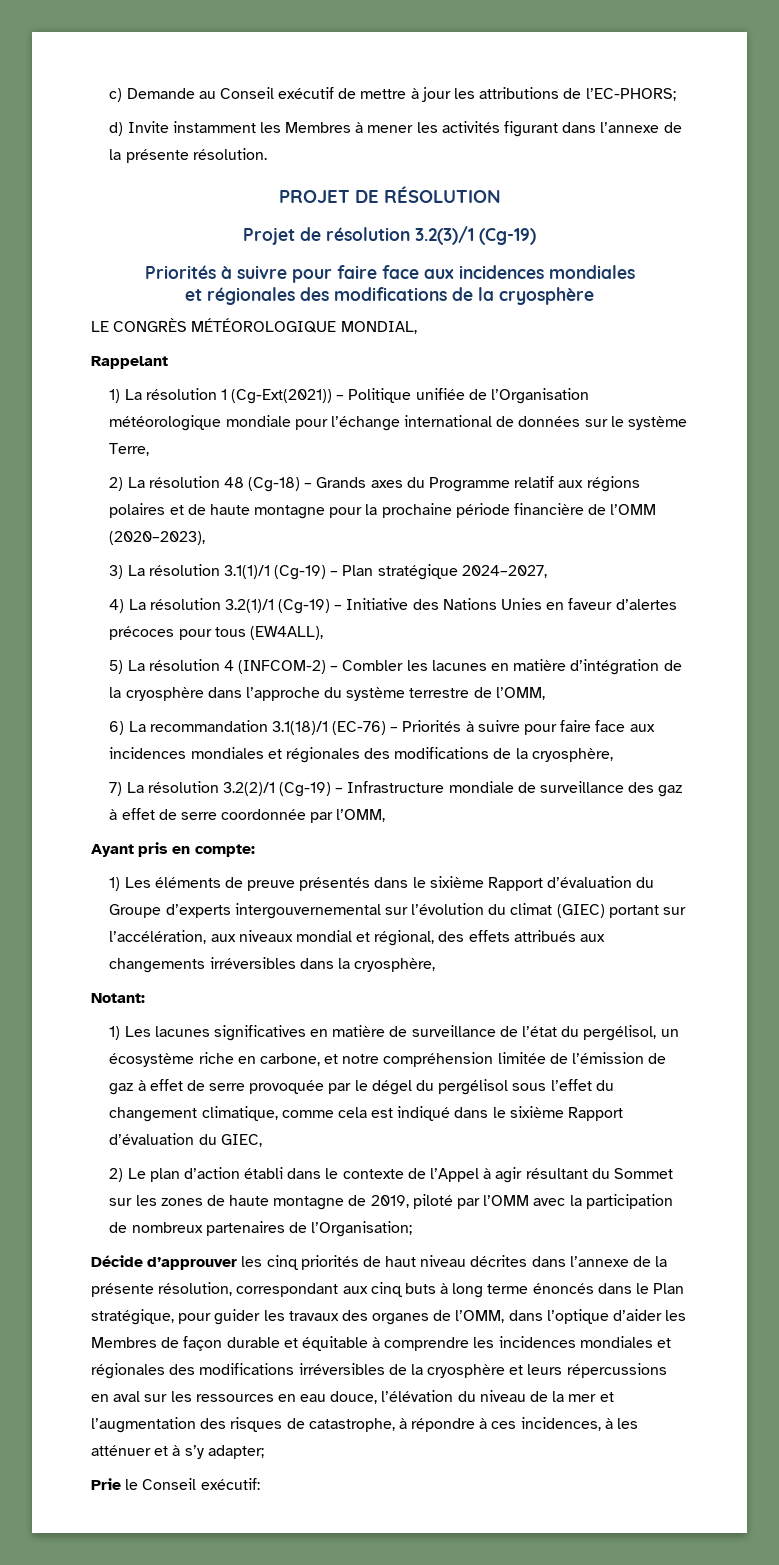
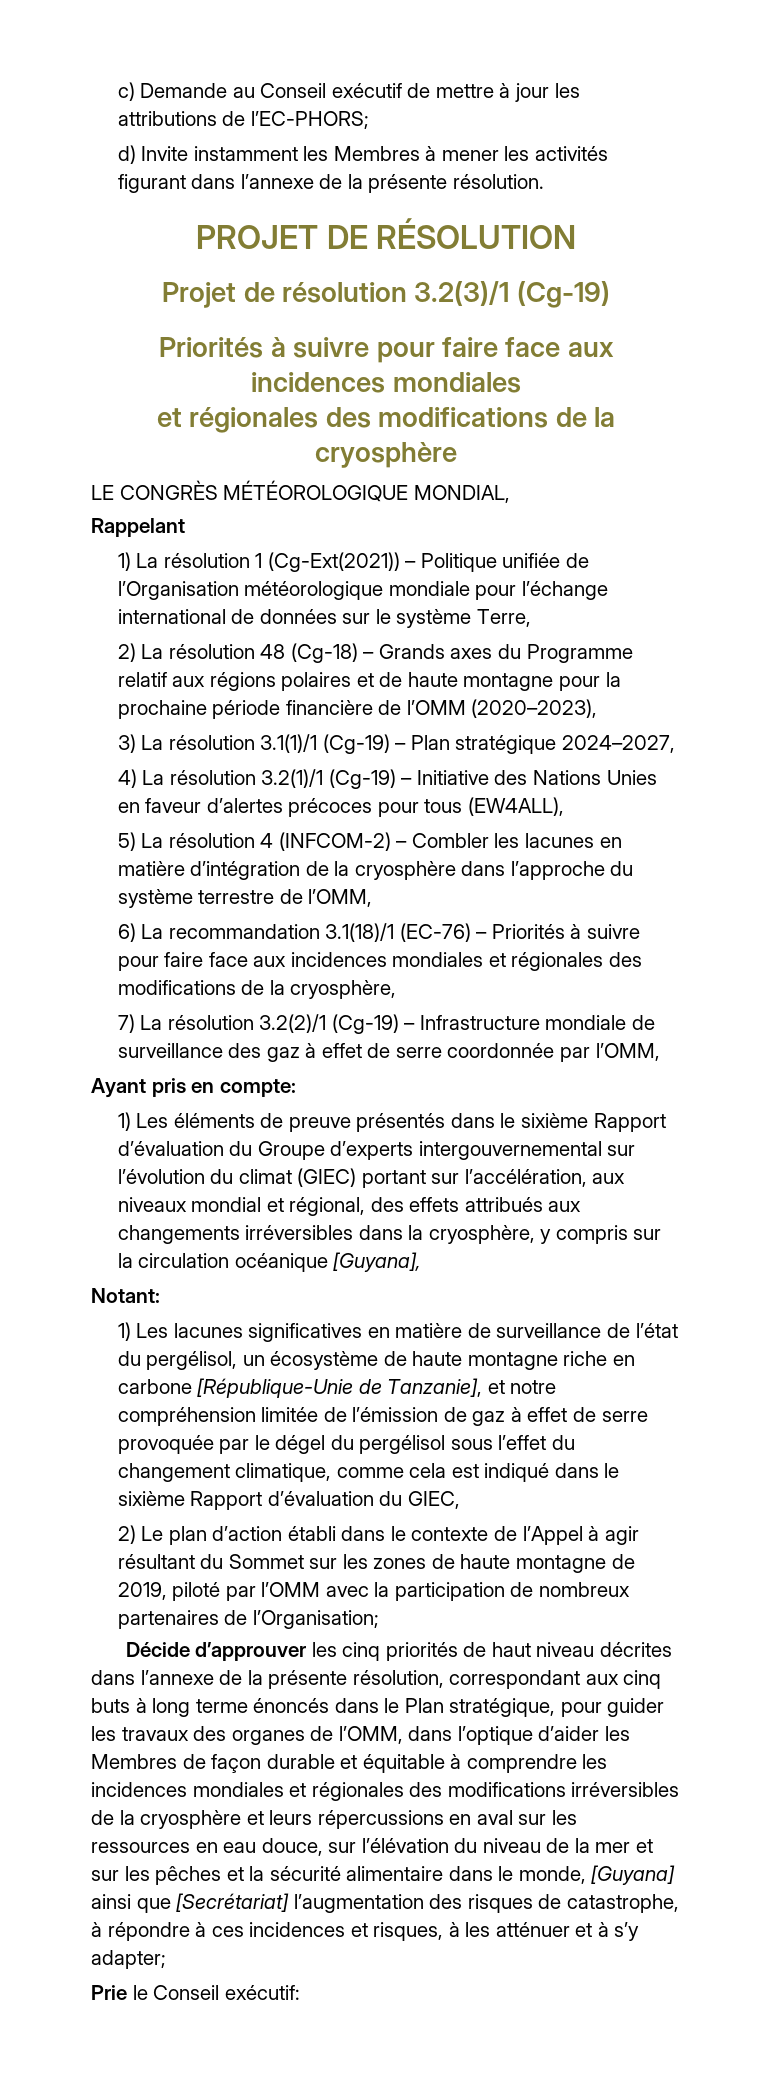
(436, 965) none -> [540,1225,662,1244] [117,1252,422,1272] y compris sur la circulation océanique [Guyana],
[198,1052,320,1066] riche en carbone, -> [383,1351,636,1370] [117,1378,483,1398] de haute montagne riche en carbone [République-Unie de Tanzanie],
(378, 1397) none -> [328,1842,357,1853] sur
(614, 1397) none -> [91,1865,676,1885] [91,1893,290,1913] sur les pêches et la sécurité alimentaire dans le monde, [Guyana] ainsi que [Secrétariat]
[520,1417,601,1431] incidences, -> [249,1922,444,1941] incidences et risques,

